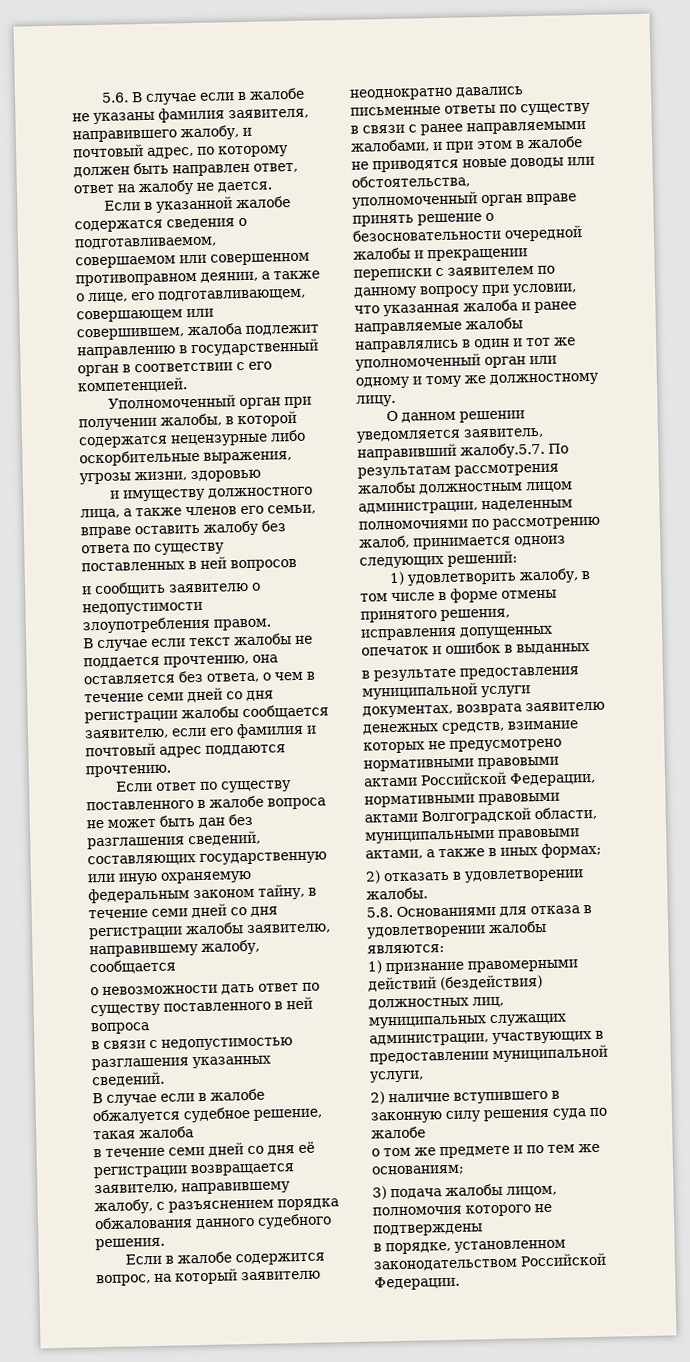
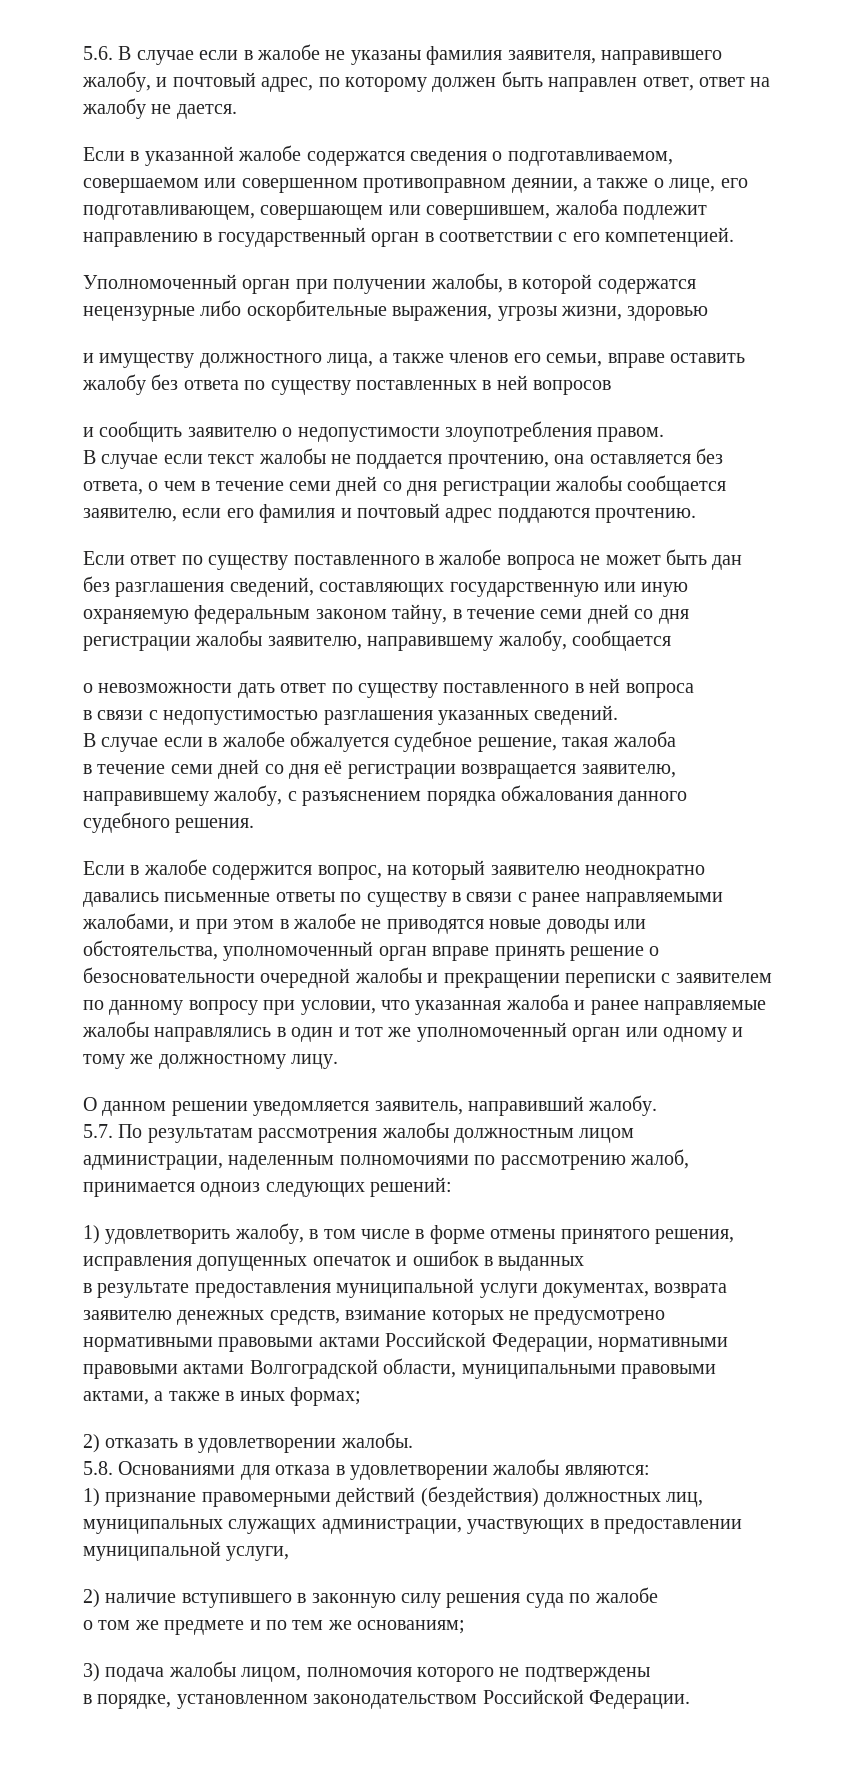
[460,442,545,459] жалобу.5.7. -> [588,1095,658,1116] [83,1124,113,1138] жалобу. // 5.7.

